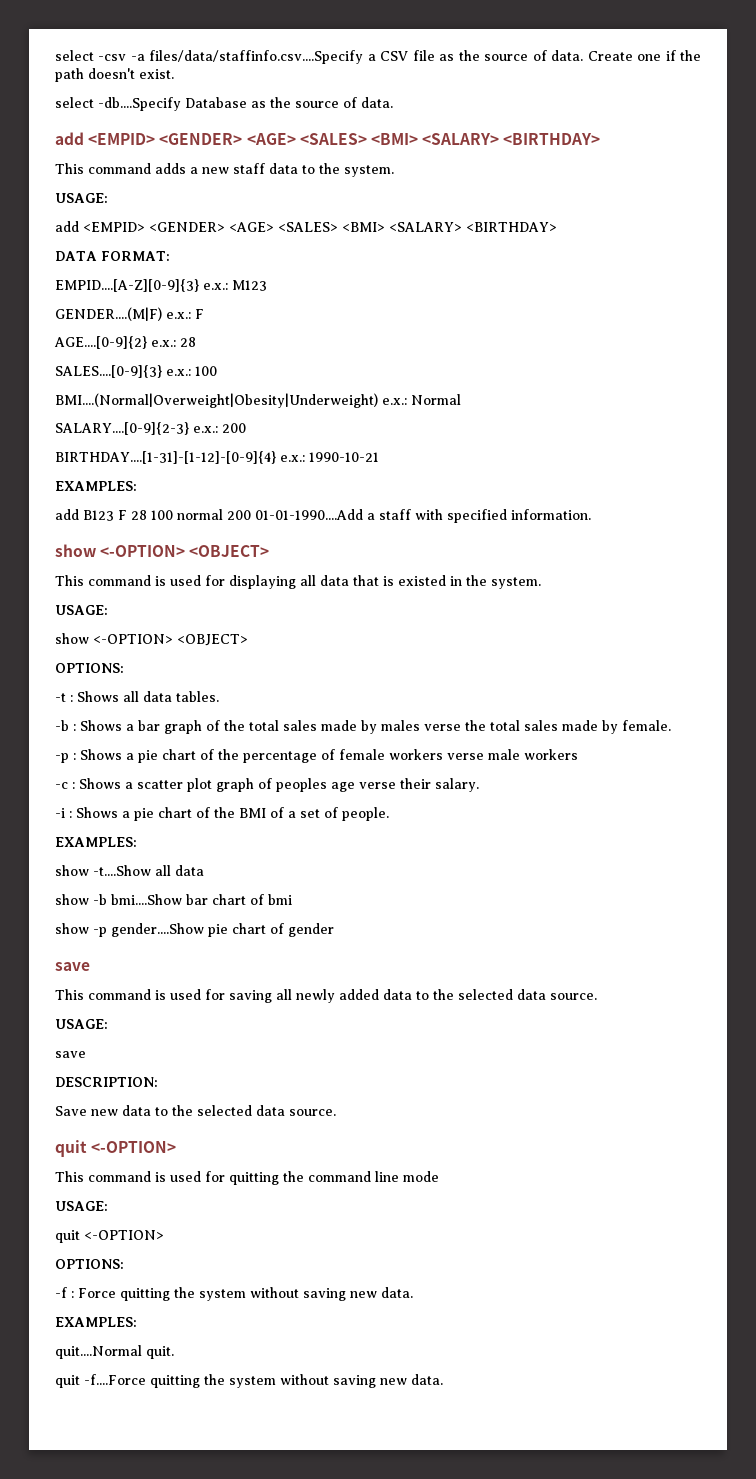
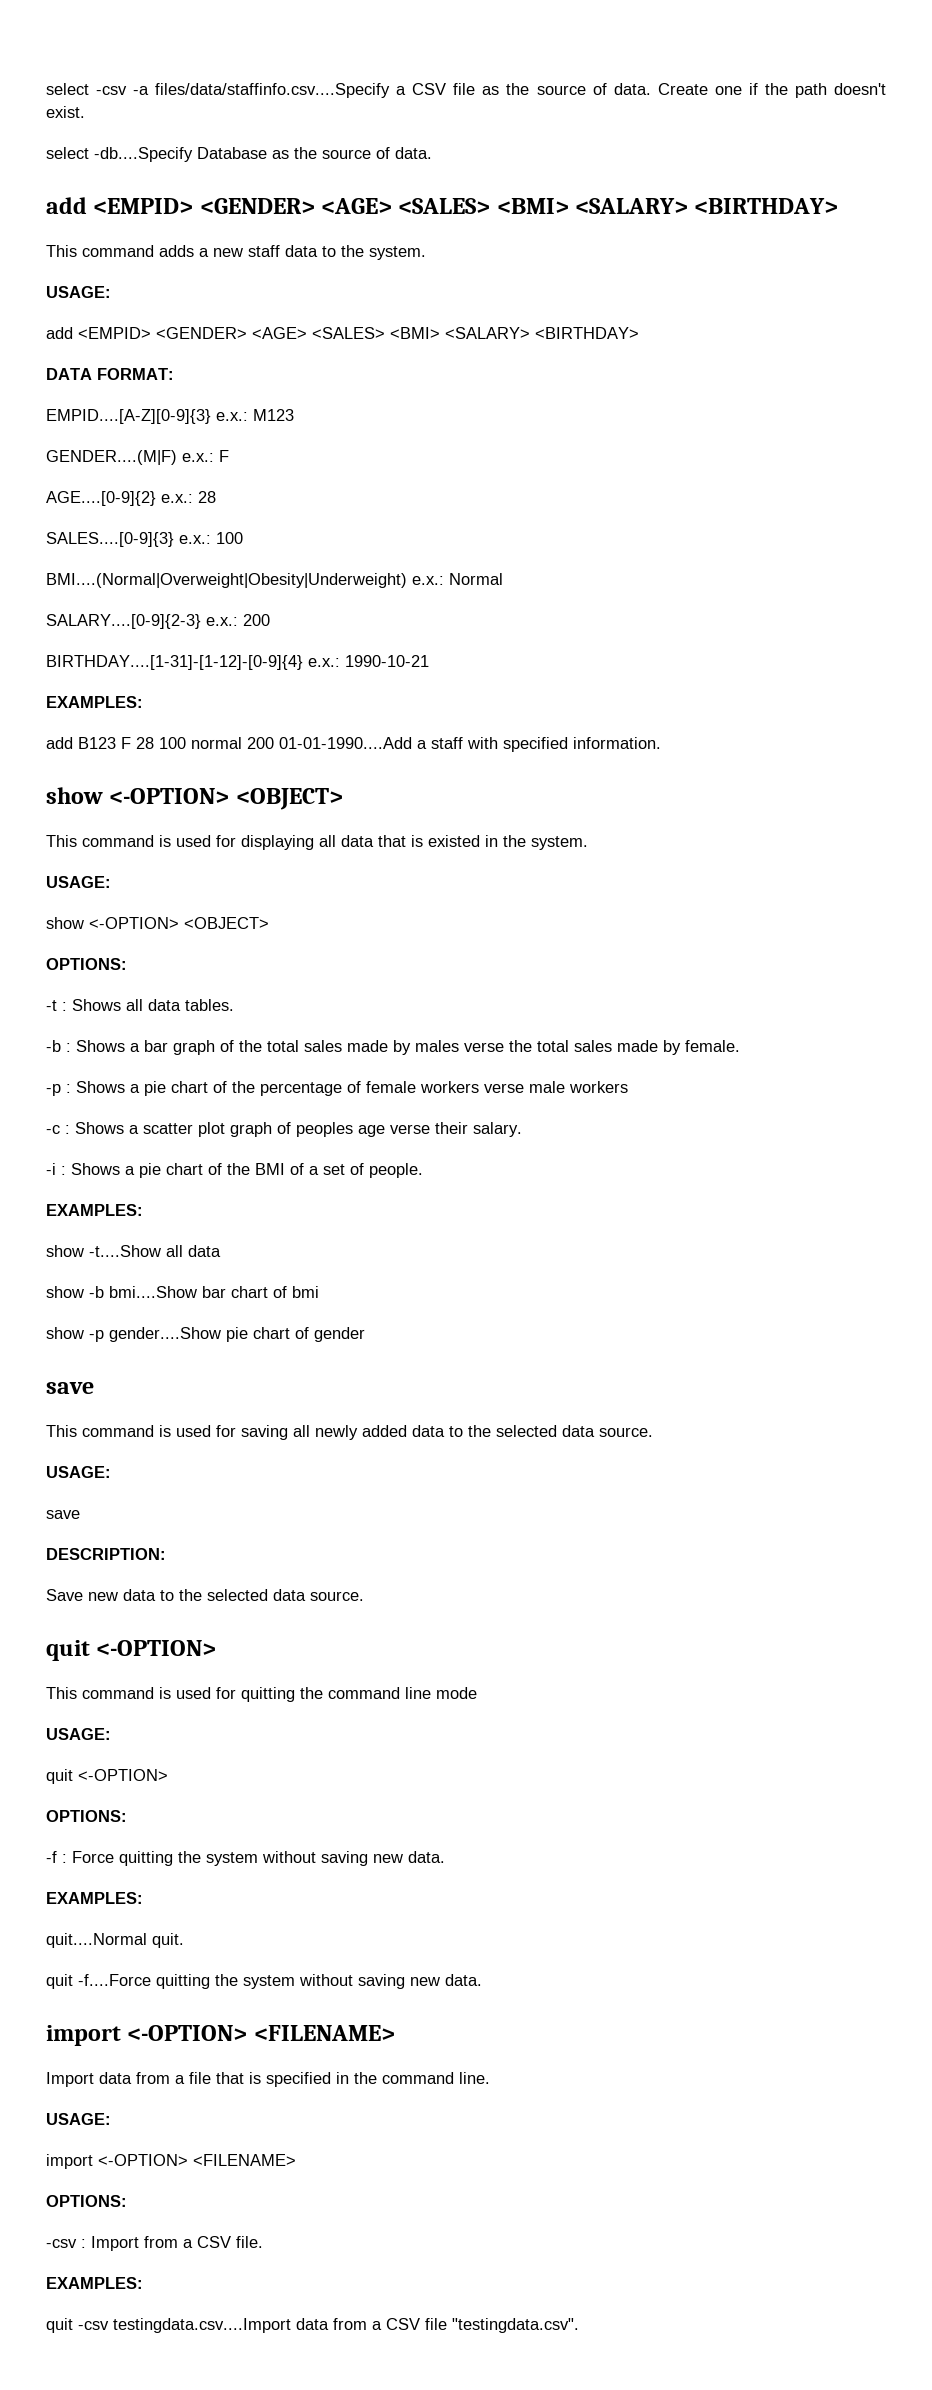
(443, 1379) none -> [46,2025,395,2046] [46,2072,490,2087] [46,2113,111,2125] [46,2154,296,2169] [46,2195,127,2207] [46,2236,263,2251] [46,2277,143,2289] [46,2318,579,2333] // import <-OPTION> <FILENAME> // Import data from a file that is specified in the command line. // USAGE: // import <-OPTION> <FILENAME> // OPTIONS: // -csv : Import from a CSV file. // EXAMPLES: // quit -csv testingdata.csv....Import data from a CSV file "testingdata.csv".

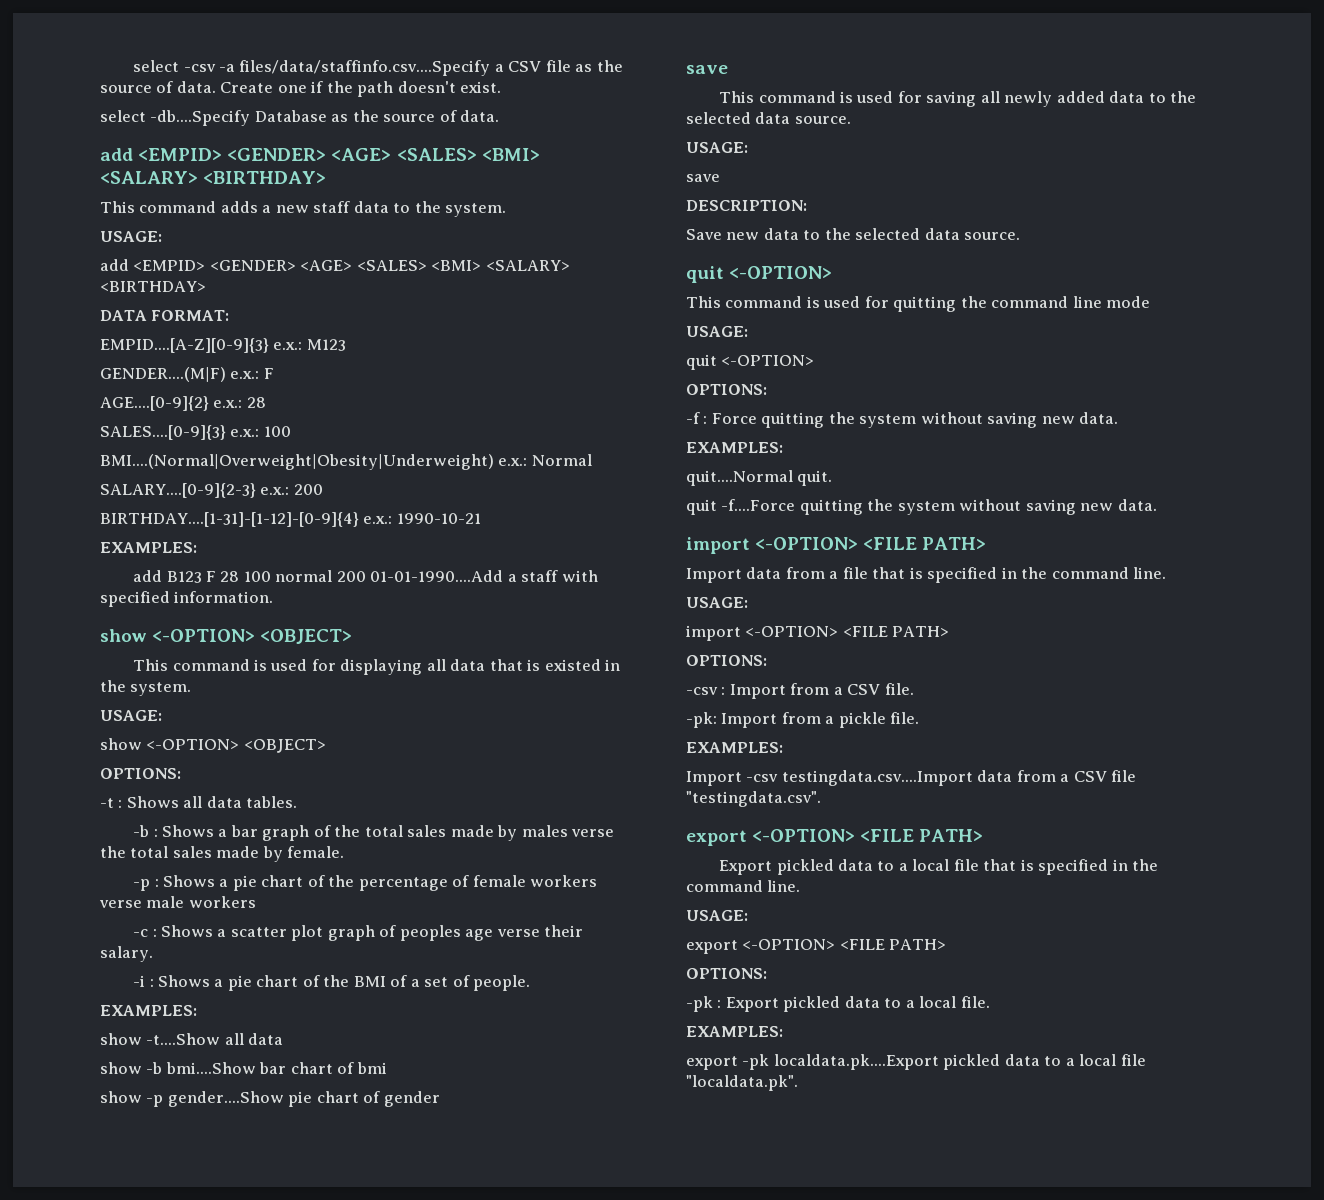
[253,2025,395,2041] <FILENAME> -> [863,537,987,550] <FILE PATH>
[193,2154,296,2166] <FILENAME> -> [842,626,950,637] <FILE PATH>
[46,2277,143,2289] [46,2318,73,2333] // EXAMPLES: // quit -> [686,712,920,728] [686,742,783,753] [686,771,742,786] // -pk: Import from a pickle file. // EXAMPLES: // Import
(579, 2325) none -> [686,829,984,846] [719,859,1159,875] [686,880,801,892] [686,910,748,921] [686,939,947,954] [686,968,767,979] [686,996,990,1012] [686,1026,783,1037] [686,1054,1146,1070] [686,1075,798,1091] // export <-OPTION> <FILE PATH> // Export pickled data to a local file that is specified in the command line. // USAGE: // export <-OPTION> <FILE PATH> // OPTIONS: // -pk : Export pickled data to a local file. // EXAMPLES: // export -pk localdata.pk....Export pickled data to a local file "localdata.pk".

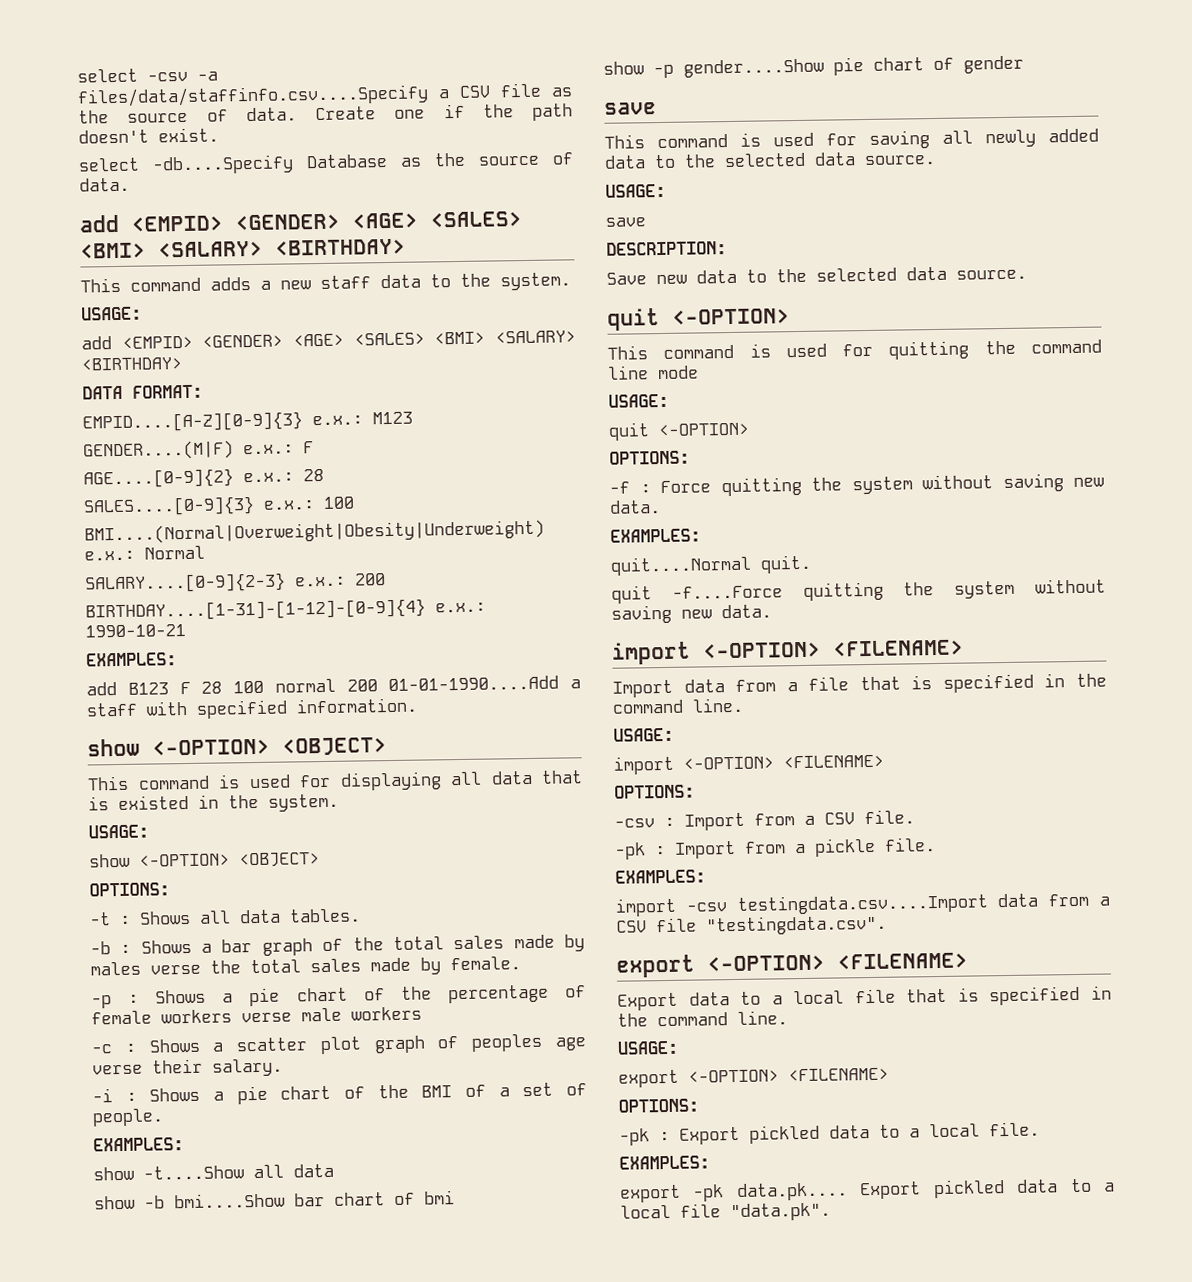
[863,537,987,550] <FILE PATH> -> [833,639,964,657] <FILENAME>
[842,626,950,637] <FILE PATH> -> [783,754,884,769] <FILENAME>
[686,712,717,728] -pk: -> [614,842,666,860] -pk :
[686,771,742,786] Import -> [615,897,677,917] import
[860,829,984,842] [719,859,834,875] <FILE PATH> // Export pickled -> [837,952,968,970] [617,992,678,1011] <FILENAME> // Export
[839,939,947,950] <FILE PATH> -> [788,1067,889,1082] <FILENAME>
[773,1054,1146,1070] [686,1075,798,1091] localdata.pk....Export pickled data to a local file "localdata.pk". -> [735,1178,1115,1202] [620,1202,831,1222] data.pk.... Export pickled data to a local file "data.pk".

